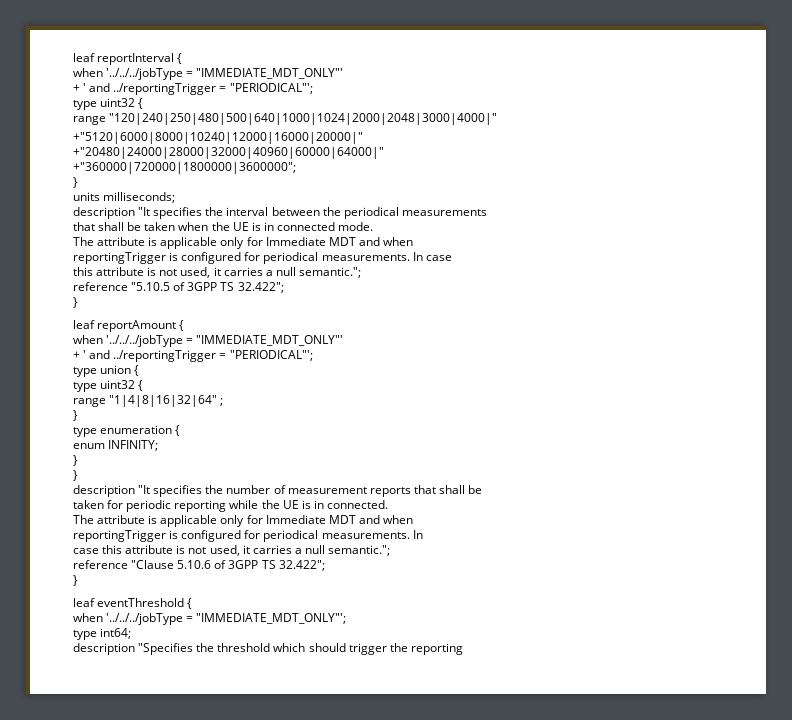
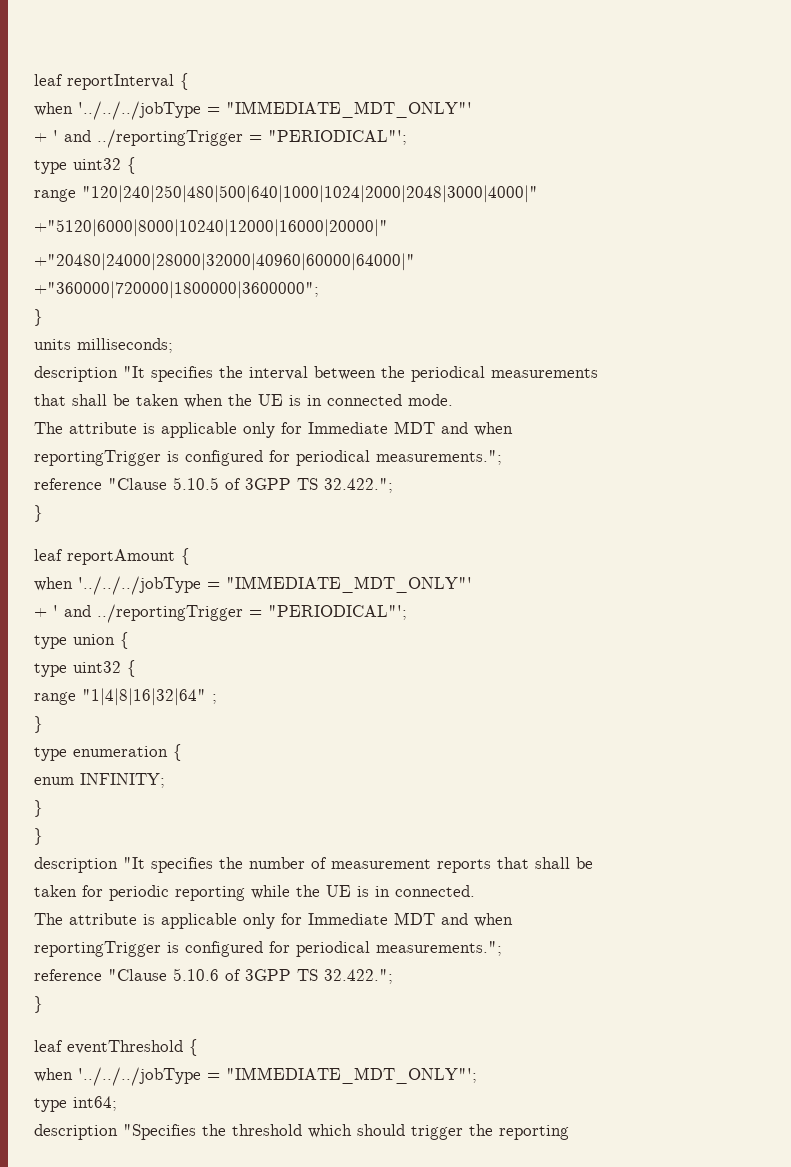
[321,252,452,261] [73,267,361,278] [73,282,284,293] measurements. In case // this attribute is not used, it carries a null semantic."; // reference "5.10.5 of 3GPP TS 32.422"; -> [376,450,502,465] [34,477,393,493] measurements."; // reference "Clause 5.10.5 of 3GPP TS 32.422.";
[321,530,423,539] [73,545,391,556] measurements. In // case this attribute is not used, it carries a null semantic."; -> [376,941,502,956] measurements.";
[278,560,325,571] 32.422"; -> [324,969,393,984] 32.422.";

